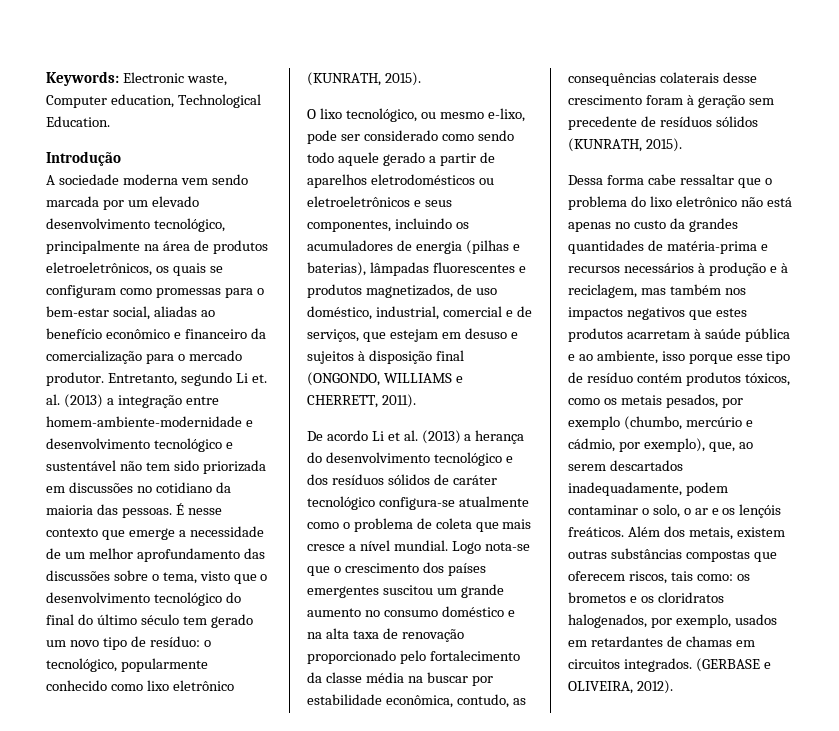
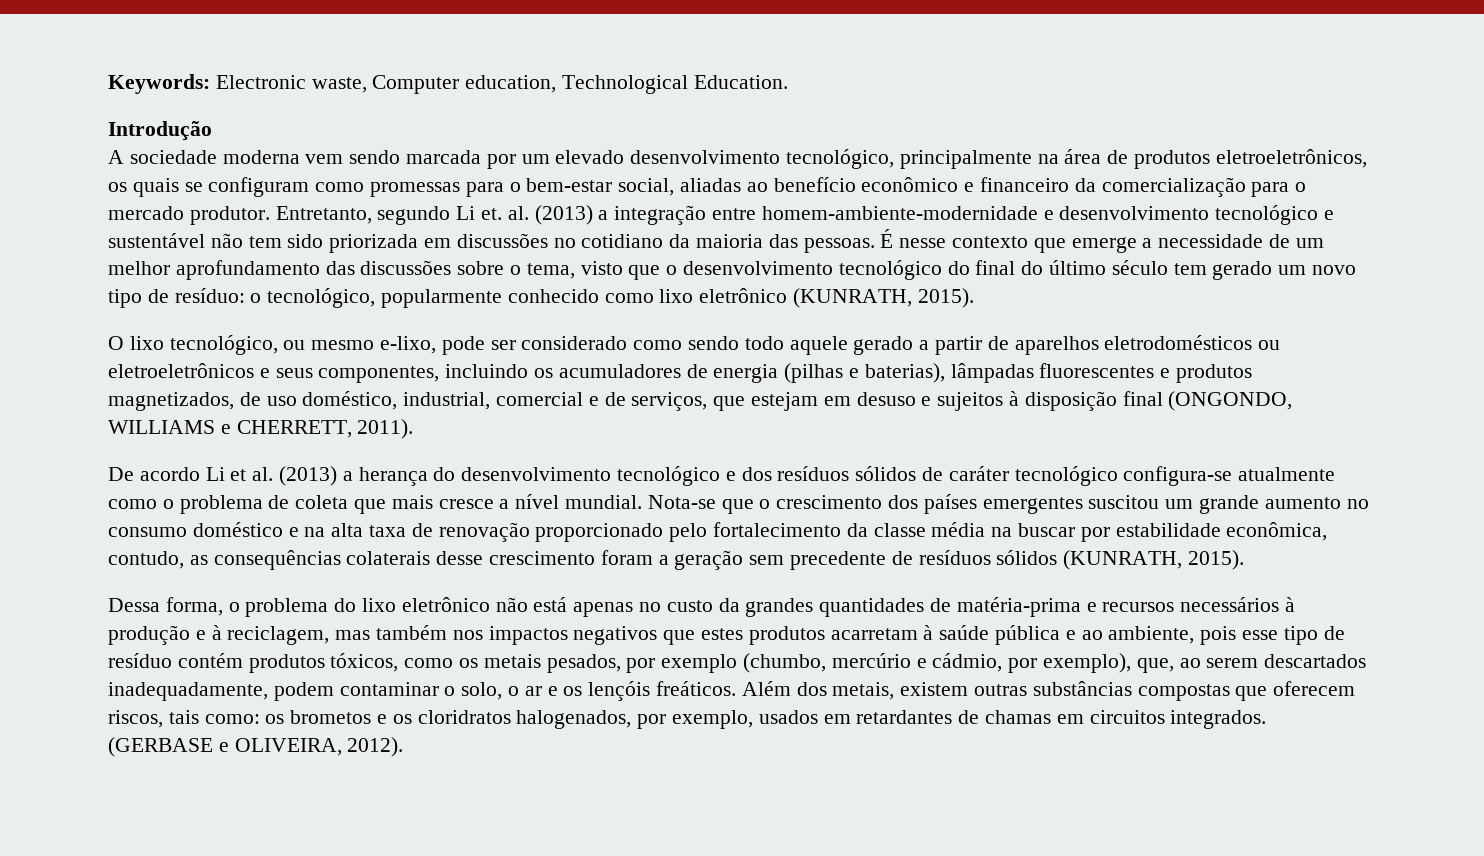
[451,541,530,554] Logo nota-se -> [647,495,716,509] Nota-se
[686,95,694,105] à -> [658,555,669,565] a
[606,174,761,188] forma cabe ressaltar que -> [165,597,223,616] forma,
[661,351,733,364] isso porque -> [1200,626,1237,645] pois

